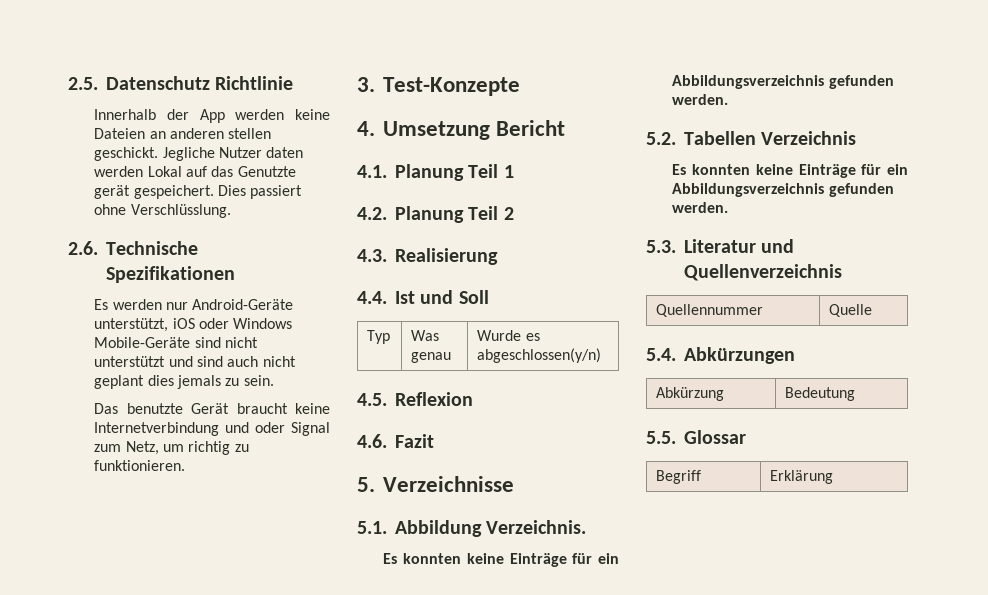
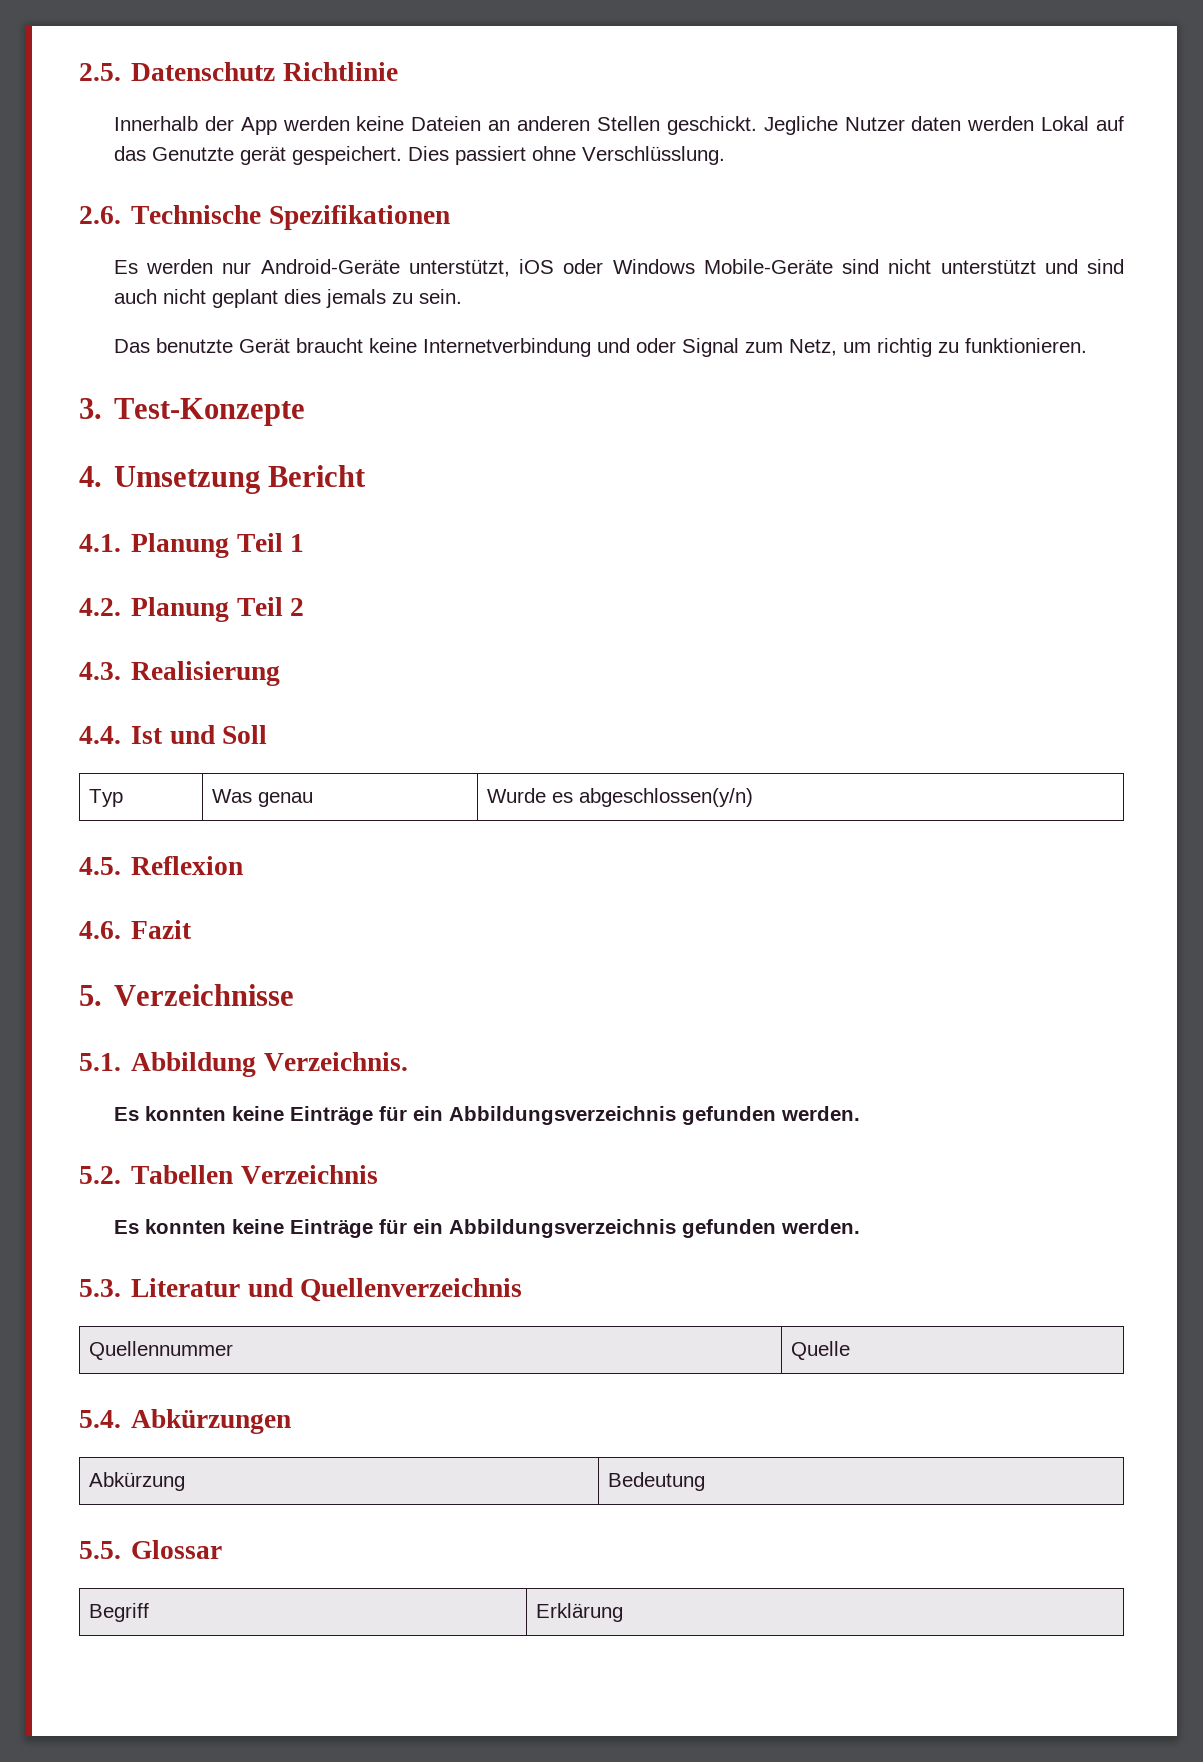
[228,128,272,139] stellen -> [596,116,660,131] Stellen

